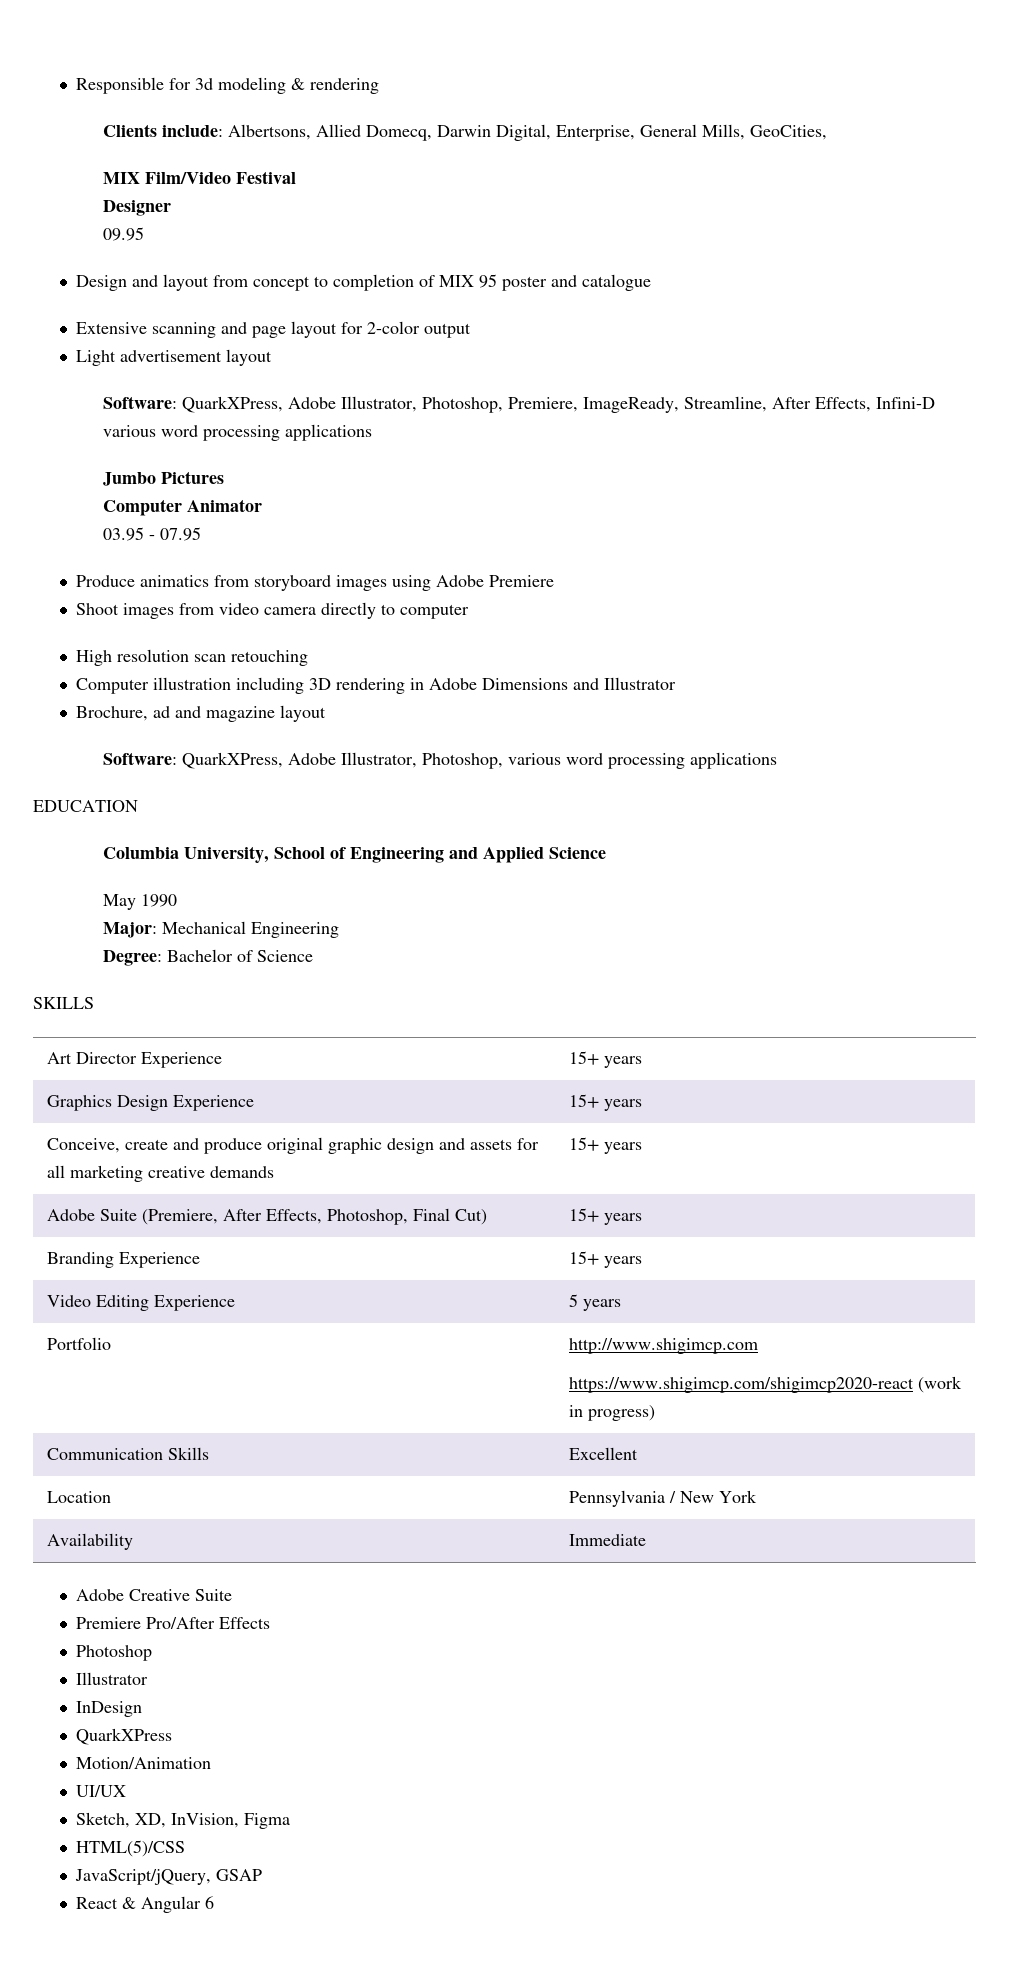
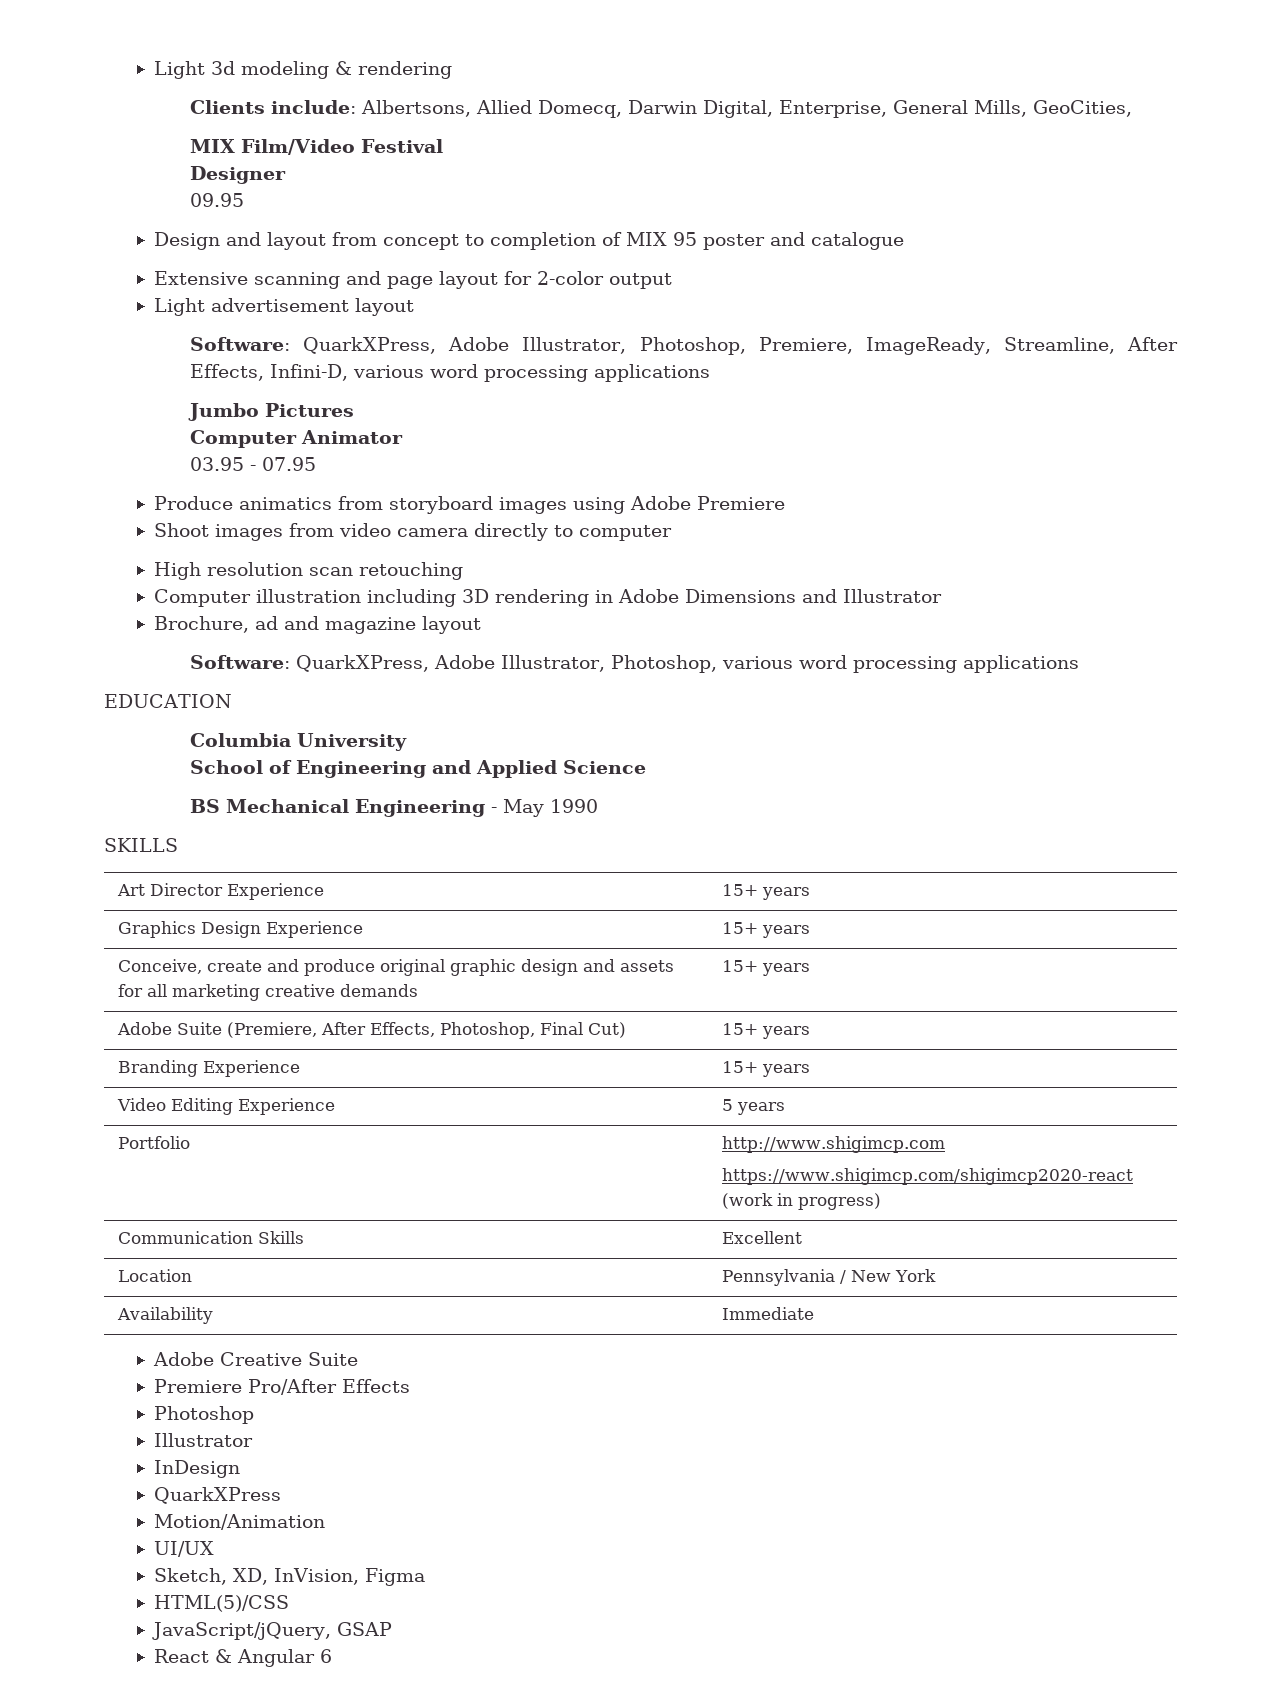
[76,77,192,94] Responsible for -> [153,61,205,79] Light
[875,397,935,409] Infini-D -> [270,364,349,381] Infini-D,
[183,846,269,863] University, -> [297,733,408,751] University //
[102,894,177,910] [102,921,339,938] [102,949,313,966] May 1990 // Major: Mechanical Engineering // Degree: Bachelor of Science -> [190,799,599,817] BS Mechanical Engineering - May 1990

